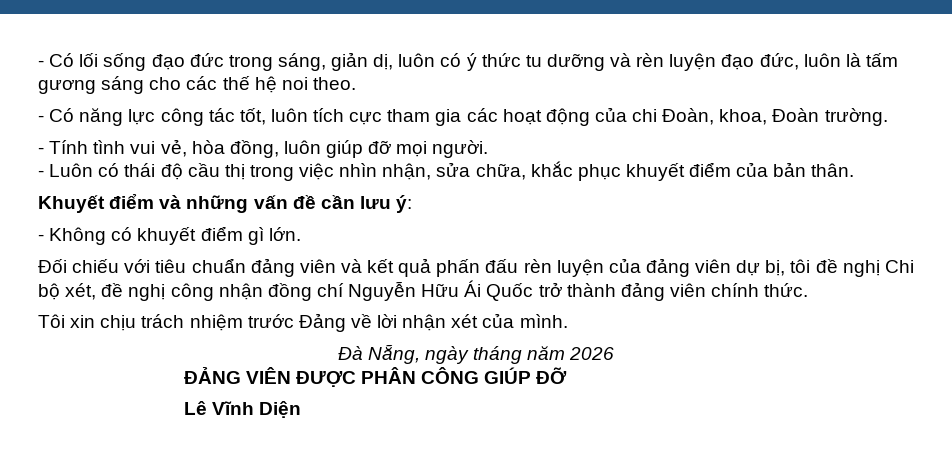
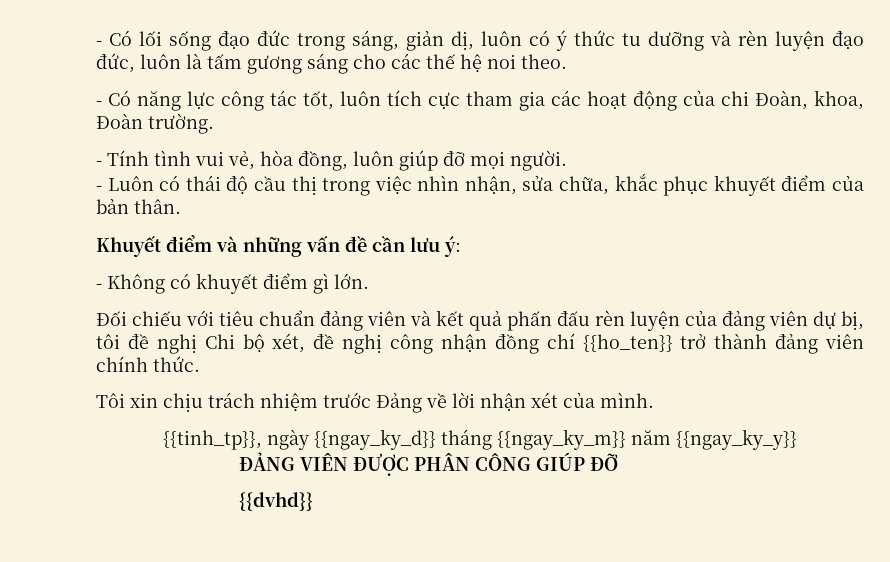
[348,280,534,301] Nguyễn Hữu Ái Quốc -> [582,334,673,352] {{ho_ten}}
[337,344,615,364] Đà Nẵng, ngày tháng năm 2026 -> [163,429,797,450] {{tinh_tp}}, ngày {{ngay_ky_d}} tháng {{ngay_ky_m}} năm {{ngay_ky_y}}
[183,401,301,418] Lê Vĩnh Diện -> [238,492,313,511] {{dvhd}}

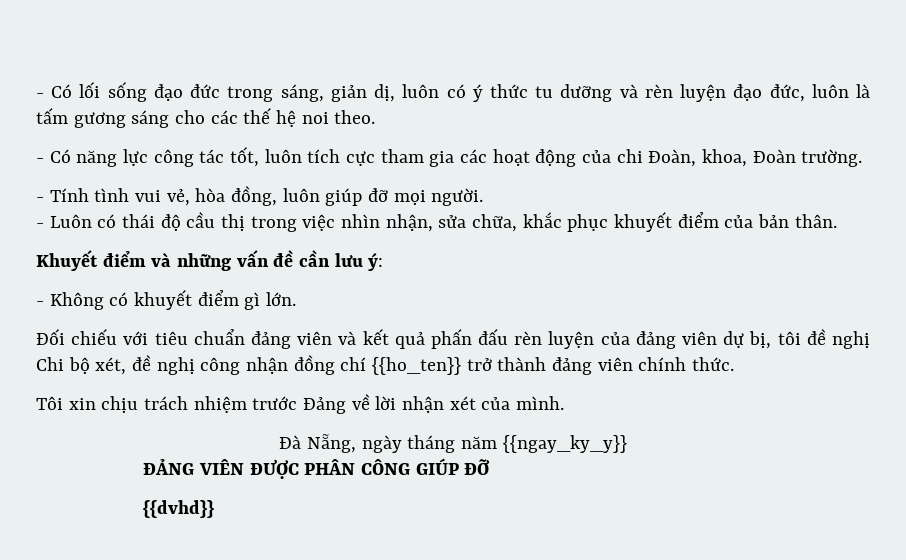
[163,429,626,450] {{tinh_tp}}, ngày {{ngay_ky_d}} tháng {{ngay_ky_m}} -> [279,434,456,453] Đà Nẵng, ngày tháng

